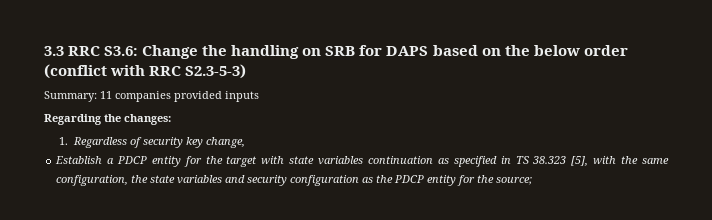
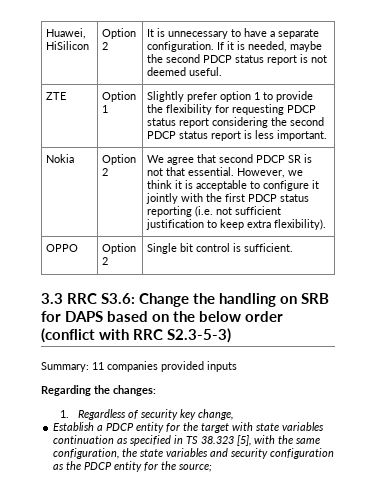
(44, 51) none -> [45,28,86,39] [45,41,89,50] [101,28,136,39] [101,42,108,50] [146,28,319,39] [146,41,322,52] [146,54,327,65] [146,67,222,76] [45,92,66,100] [101,91,136,102] [101,105,108,113] [146,91,313,102] [146,104,316,115] [146,117,324,128] [146,130,327,141] [45,154,74,163] [101,154,136,165] [101,168,108,176] [146,154,312,165] [146,167,303,178] [146,180,319,191] [145,193,309,204] [146,206,281,217] [145,219,326,230] [45,244,78,252] [101,243,136,254] [101,257,108,265] [146,243,293,254] Huawei, HiSilicon | Option 2 | It is unnecessary to have a separate configuration. If it is needed, maybe the second PDCP status report is not deemed useful. // ZTE | Option 1 | Slightly prefer option 1 to provide the flexibility for requesting PDCP status report considering the second PDCP status report is less important. // Nokia | Option 2 | We agree that second PDCP SR is not that essential. However, we think it is acceptable to configure it jointly with the first PDCP status reporting (i.e. not sufficient justification to keep extra flexibility). // OPPO | Option 2 | Single bit control is sufficient. //

